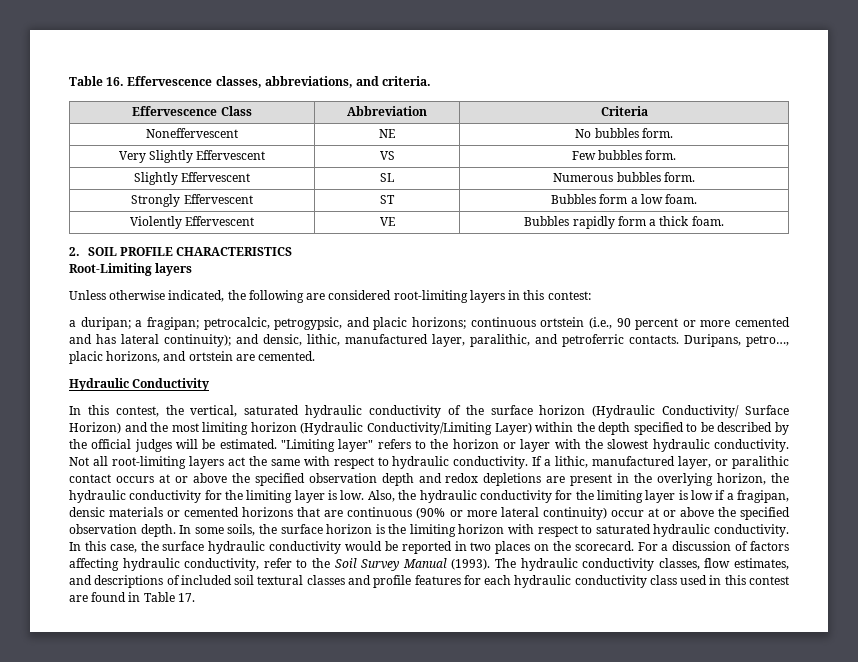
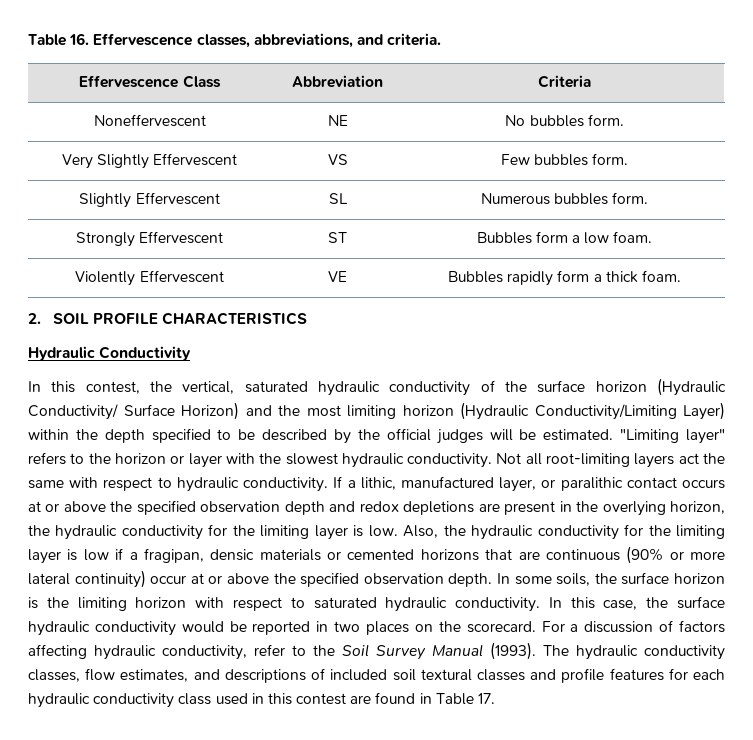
[69,263,193,276] [69,290,591,303] [69,317,790,330] [69,334,789,347] [69,351,316,364] // Root-Limiting layers // Unless otherwise indicated, the following are considered root-limiting layers in this contest: // a duripan; a fragipan; petrocalcic, petrogypsic, and placic horizons; continuous ortstein (i.e., 90 percent or more cemented and has lateral continuity); and densic, lithic, manufactured layer, paralithic, and petroferric contacts. Duripans, petro…, placic horizons, and ortstein are cemented. -> (308, 318) none

